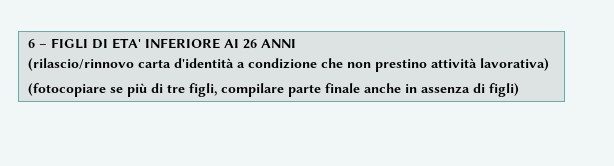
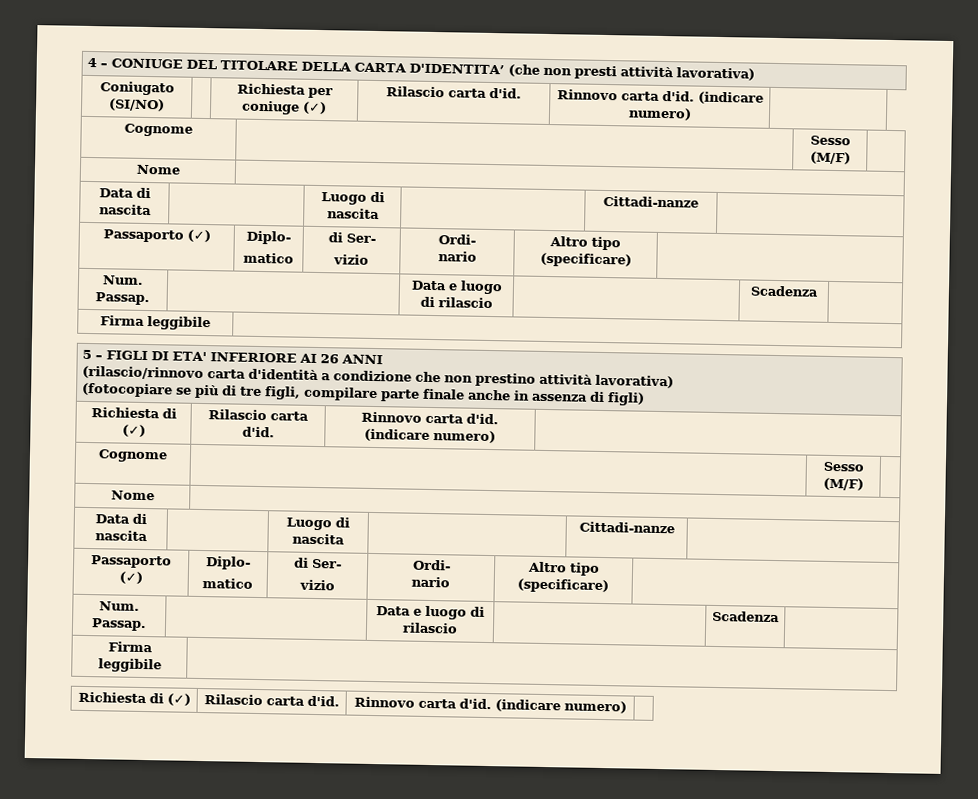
[28,39,36,48] 6 -> [87,57,756,81] [99,81,175,96] [108,98,165,112] [236,83,333,99] [241,100,327,115] [386,86,522,99] [556,89,764,105] [627,107,692,121] [124,123,193,137] [809,135,851,146] [809,151,851,165] [135,164,181,175] [98,187,151,199] [98,204,152,216] [320,191,385,205] [326,208,380,220] [603,195,699,208] [102,229,211,243] [246,230,291,245] [243,252,294,264] [327,232,376,243] [333,254,369,265] [438,234,476,245] [437,251,477,262] [549,236,621,251] [539,252,632,268] [102,275,144,285] [95,292,150,306] [410,280,503,295] [419,296,493,309] [750,285,819,297] [100,315,211,331] [82,349,93,360] 4 – CONIUGE DEL TITOLARE DELLA CARTA D'IDENTITA’ (che non presti attività lavorativa) // Coniugato (SI/NO) | | Richiesta per coniuge (✓) | Rilascio carta d'id. | Rinnovo carta d'id. (indicare numero) | // Cognome | | Sesso (M/F) | // Nome | // Data di nascita | | Luogo di nascita | | Cittadi-nanze | // Passaporto (✓) | Diplo- // matico | di Ser- // vizio | Ordi- // nario | Altro tipo (specificare) | // Num. Passap. | | Data e luogo di rilascio | | Scadenza | // Firma leggibile | // 5
(520, 90) none -> [90,407,177,419] [121,424,146,438] [208,409,309,421] [241,426,275,438] [361,411,499,425] [364,428,496,444] [98,449,168,463] [822,461,864,472] [822,477,864,491] [110,490,155,501] [94,513,147,525] [94,530,148,542] [286,517,350,531] [292,533,345,545] [578,521,675,534] [91,555,172,569] [118,571,143,584] [205,556,251,570] [202,578,253,589] [294,557,342,569] [298,579,335,591] [412,559,451,571] [411,576,450,588] [527,561,600,576] [517,578,609,594] [99,601,140,611] [91,618,147,632] [376,605,485,620] [402,622,458,634] [712,610,780,623] [107,641,153,653] [97,658,162,673] [77,691,191,706] [203,694,340,707] [353,696,627,714] // Richiesta di (✓) | Rilascio carta d'id. | Rinnovo carta d'id. (indicare numero) | // Cognome | | Sesso (M/F) | // Nome | // Data di nascita | | Luogo di nascita | | Cittadi-nanze | // Passaporto (✓) | Diplo- // matico | di Ser- // vizio | Ordi- // nario | Altro tipo (specificare) | // Num. Passap. | | Data e luogo di rilascio | | Scadenza | // Firma leggibile | // Richiesta di (✓) | Rilascio carta d'id. | Rinnovo carta d'id. (indicare numero) |

